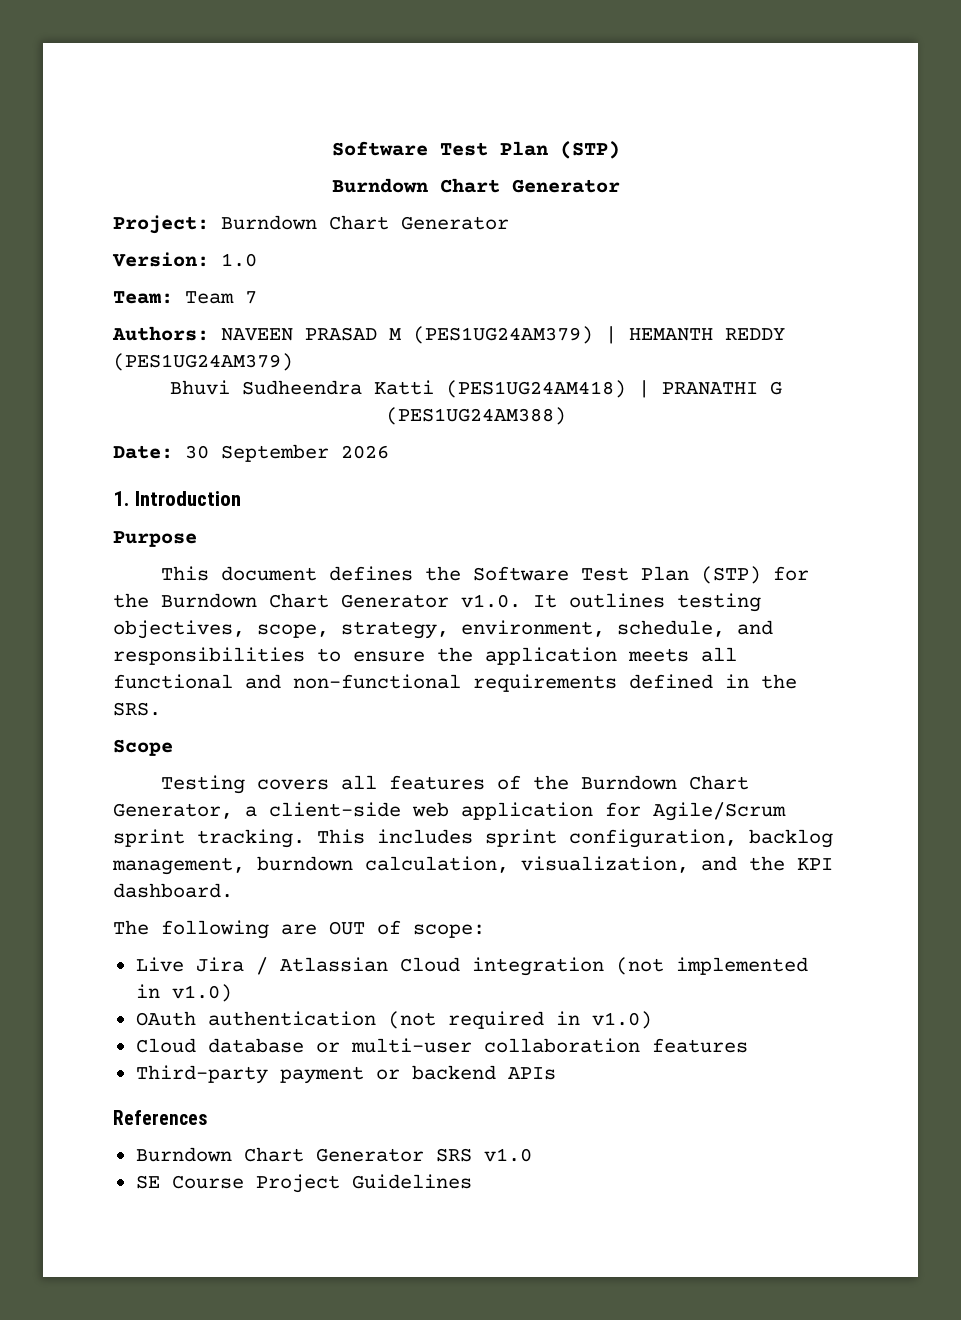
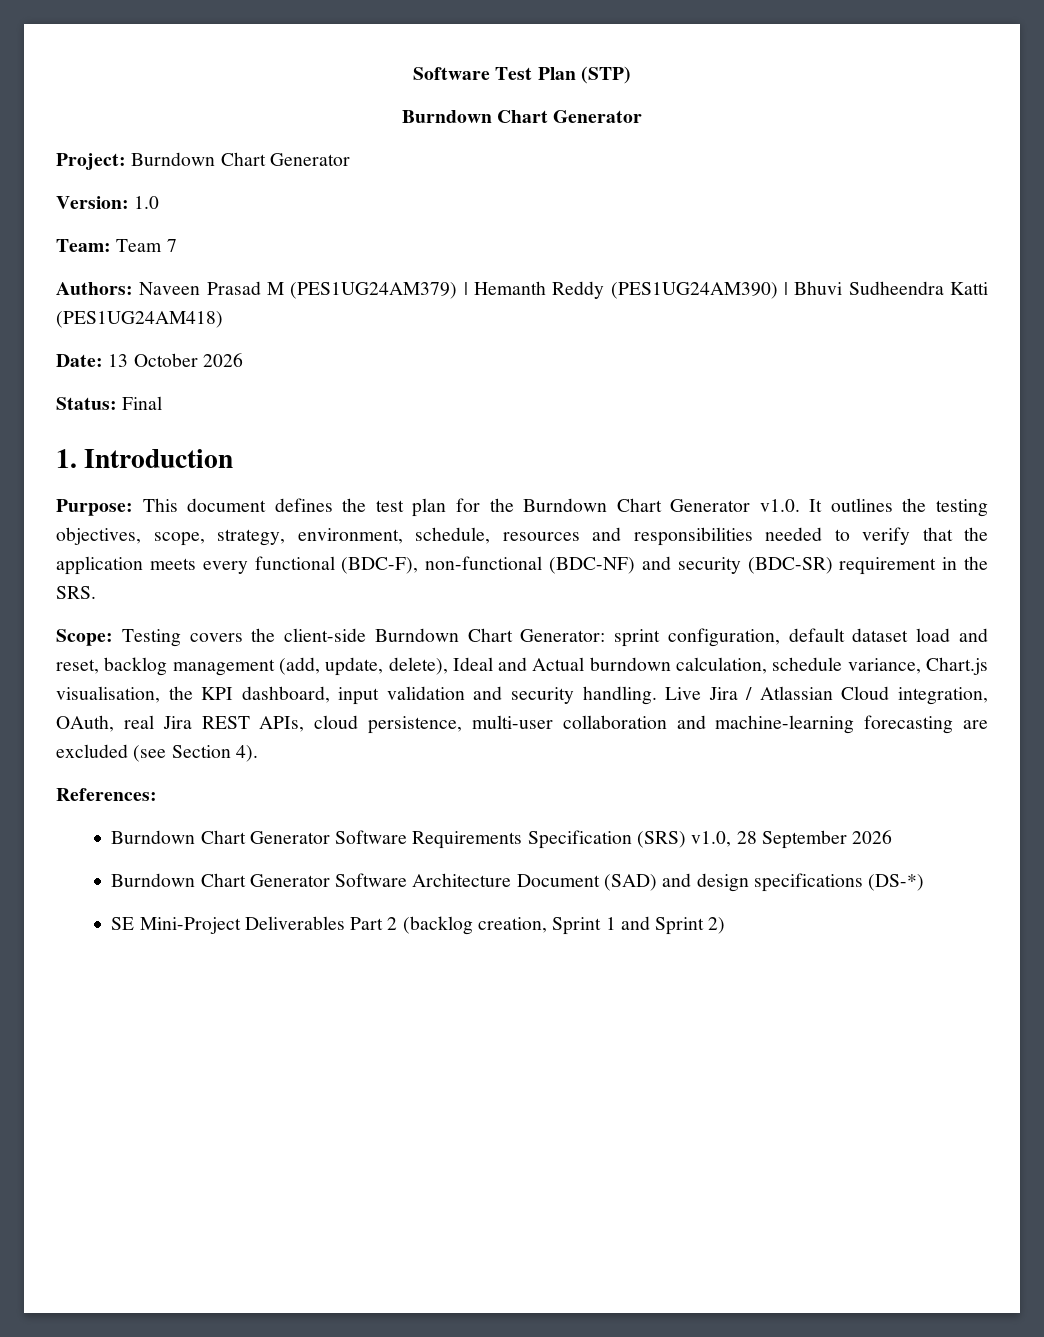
[221,327,377,341] NAVEEN PRASAD -> [139,281,261,295] Naveen Prasad
[629,328,785,341] [113,353,293,371] HEMANTH REDDY (PES1UG24AM379) // -> [474,281,788,299] Hemanth Reddy (PES1UG24AM390) |
[638,380,782,398] [386,407,566,425] | PRANATHI G (PES1UG24AM388) -> (223, 319) none
[185,444,389,462] 30 September 2026 -> [108,353,243,367] [56,396,163,410] 13 October 2026 // Status: Final
[113,531,197,547] Purpose // -> [56,499,133,516] Purpose:
[473,566,762,584] Software Test Plan (STP) -> [375,498,447,517] test plan
(665, 600) none -> [902,498,927,512] the
(725, 628) none -> [502,532,580,541] resources
[317,647,737,665] [113,674,713,692] to ensure the application meets all functional and non-functional requirements defined -> [765,527,988,545] [56,556,937,575] needed to verify that the application meets every functional (BDC-F), non-functional (BDC-NF) and security (BDC-SR) requirement
[113,739,173,756] Scope // -> [56,629,113,646] Scope:
[341,775,750,790] [113,802,786,821] [113,829,833,848] [112,856,833,875] [113,883,233,898] [113,920,485,939] all features of the Burndown Chart Generator, a client-side web application for Agile/Scrum sprint tracking. This includes sprint configuration, backlog management, burndown calculation, visualization, and the KPI dashboard. // The following are OUT of scope: // -> [251,628,988,647] [56,657,988,676] [56,686,657,705] the client-side Burndown Chart Generator: sprint configuration, default dataset load and reset, backlog management (add, update, delete), Ideal and Actual burndown calculation, schedule variance, Chart.js visualisation, the KPI dashboard, input validation and security handling.
[471,957,808,976] [135,984,232,1002] [135,1011,652,1029] [135,1038,748,1053] [135,1065,556,1084] [113,1110,207,1125] [135,1147,532,1162] [135,1174,472,1193] integration (not implemented in v1.0) // OAuth authentication (not required in v1.0) // Cloud database or multi-user collaboration features // Third-party payment or backend APIs // References // Burndown Chart Generator SRS v1.0 // SE Course Project Guidelines -> [897,687,988,705] [56,715,989,734] [56,744,258,762] [56,788,157,801] [111,830,893,849] [111,873,925,892] [111,916,726,935] integration, OAuth, real Jira REST APIs, cloud persistence, multi-user collaboration and machine-learning forecasting are excluded (see Section 4). // References: // Burndown Chart Generator Software Requirements Specification (SRS) v1.0, 28 September 2026 // Burndown Chart Generator Software Architecture Document (SAD) and design specifications (DS-*) // SE Mini-Project Deliverables Part 2 (backlog creation, Sprint 1 and Sprint 2)

